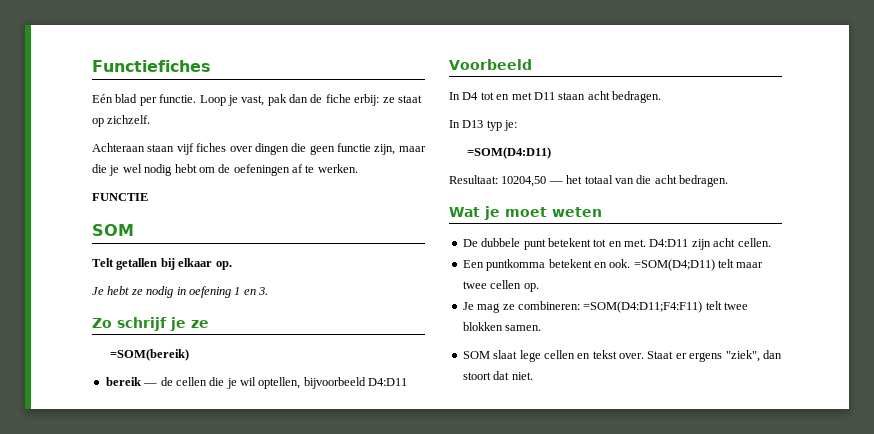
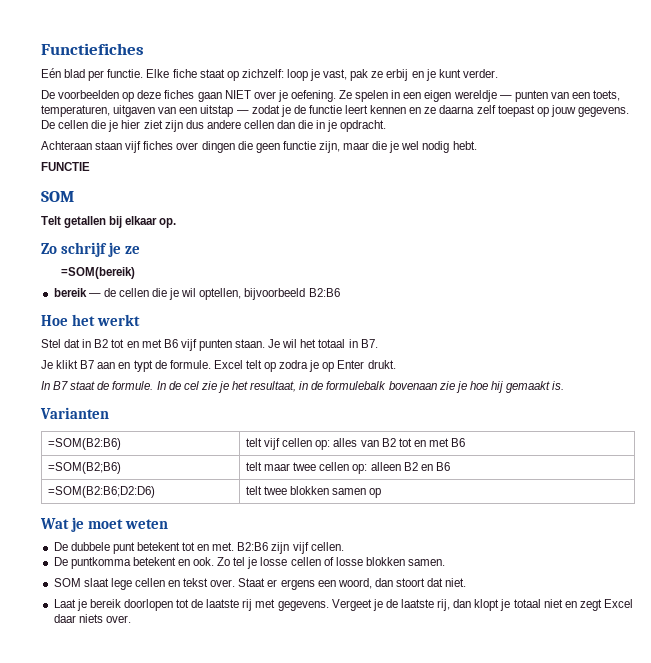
[199,94,422,106] [92,115,151,127] Loop je vast, pak dan de fiche erbij: ze staat op zichzelf. -> [146,69,498,81] [41,90,621,102] [41,105,629,117] [41,120,387,132] Elke fiche staat op zichzelf: loop je vast, pak ze erbij en je kunt verder. // De voorbeelden op deze fiches gaan NIET over je oefening. Ze spelen in een eigen wereldje — punten van een toets, temperaturen, uitgaven van een uitstap — zodat je de functie leert kennen en ze daarna zelf toepast op jouw gegevens. De cellen die je hier ziet zijn dus andere cellen dan die in je opdracht.
[174,164,358,176] hebt om de oefeningen af te werken. -> [452,141,477,150] hebt.
[92,286,268,298] // Je hebt ze nodig in oefening 1 en 3. -> (177, 223) none
[368,378,408,386] [449,59,532,70] [449,91,661,103] [449,120,518,131] [467,147,552,159] [449,175,728,187] D4:D11 // Voorbeeld // In D4 tot en met D11 staan acht bedragen. // In D13 typ je: // =SOM(D4:D11) // Resultaat: 10204,50 — het totaal van die acht bedragen. -> [308,288,340,297] [41,314,140,326] [41,339,378,351] [41,360,396,372] [41,381,565,393] [40,407,109,419] [47,438,121,450] [245,438,466,450] [47,462,121,474] [245,462,450,474] [47,486,155,498] [245,486,382,498] B2:B6 // Hoe het werkt // Stel dat in B2 tot en met B6 vijf punten staan. Je wil het totaal in B7. // Je klikt B7 aan en typt de formule. Excel telt op zodra je op Enter drukt. // In B7 staat de formule. In de cel zie je het resultaat, in de formulebalk bovenaan zie je hoe hij gemaakt is. // Varianten // =SOM(B2:B6) | telt vijf cellen op: alles van B2 tot en met B6 // =SOM(B2;B6) | telt maar twee cellen op: alleen B2 en B6 // =SOM(B2:B6;D2:D6) | telt twee blokken samen op
[649,238,736,250] D4:D11 zijn acht -> [237,542,309,554] B2:B6 zijn vijf
[462,260,484,268] Een -> [53,557,68,566] De
[633,259,764,271] [462,280,539,292] [462,301,748,313] =SOM(D4;D11) telt maar twee cellen op. // Je mag ze combineren: =SOM(D4:D11;F4:F11) telt twee -> [217,557,363,569] Zo tel je losse cellen of losse
[725,350,760,362] "ziek", -> [317,578,372,589] een woord,
(533, 376) none -> [53,599,633,611] [53,614,131,623] // Laat je bereik doorlopen tot de laatste rij met gegevens. Vergeet je de laatste rij, dan klopt je totaal niet en zegt Excel daar niets over.

